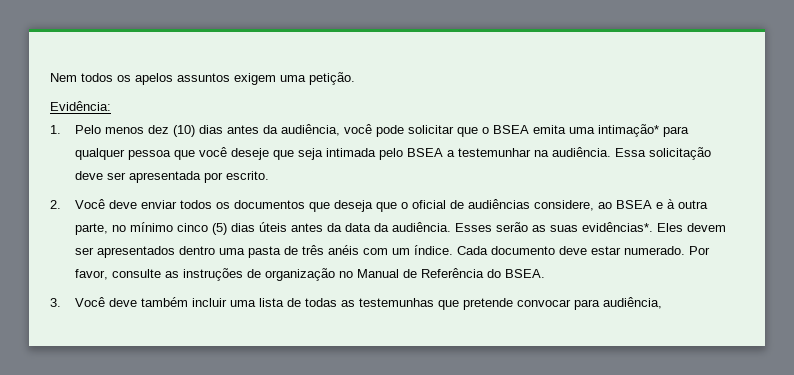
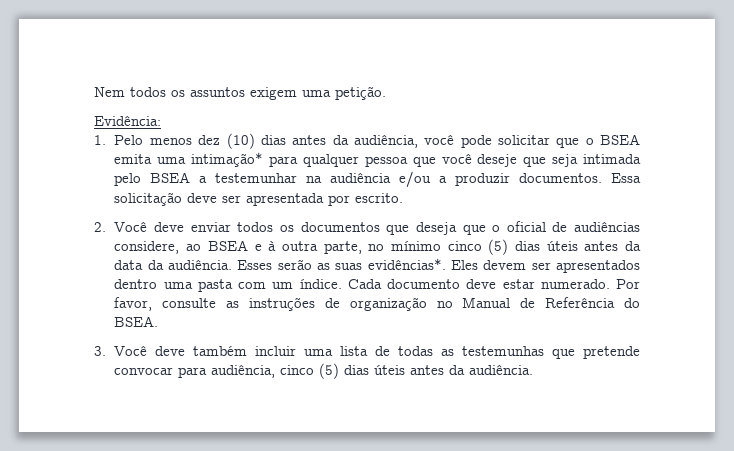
[135,73,173,85] apelos -> (185, 93) none
[551,147,611,157] audiência. -> [330,171,603,188] audiência e/ou a produzir documentos.
[283,245,359,255] de três anéis -> (233, 285) none
(662, 303) none -> [280,363,534,379] cinco (5) dias úteis antes da audiência.

